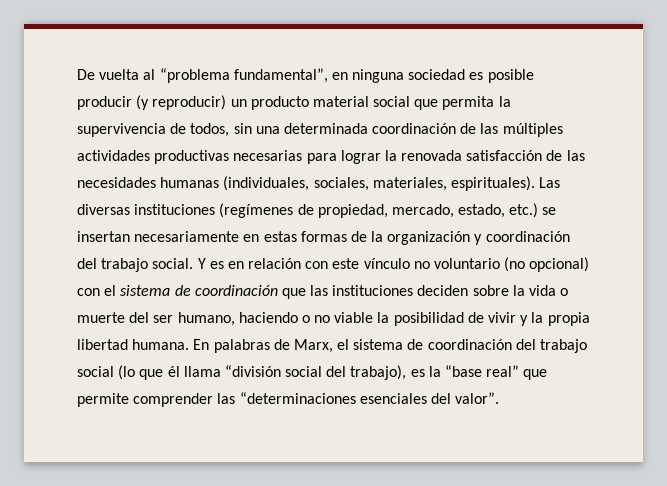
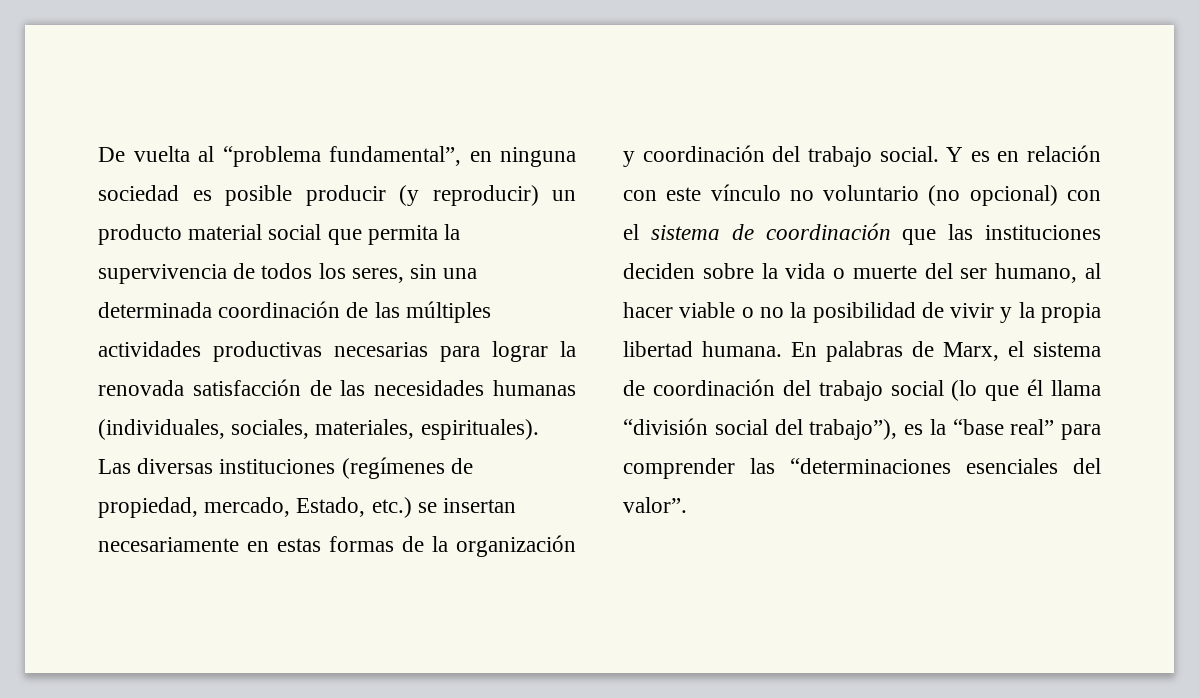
[190,123,230,137] todos, -> [261,263,404,283] todos los seres,
[458,204,506,218] estado, -> [296,497,366,517] Estado,
[238,312,298,323] haciendo -> [1085,263,1101,279] [623,302,736,318] al hacer viable
[334,312,374,323] viable -> (784, 312) none
[350,365,407,380] trabajo), -> [809,419,898,440] trabajo”),
[523,369,548,380] [77,393,129,407] que permite -> [1061,424,1101,440] para

